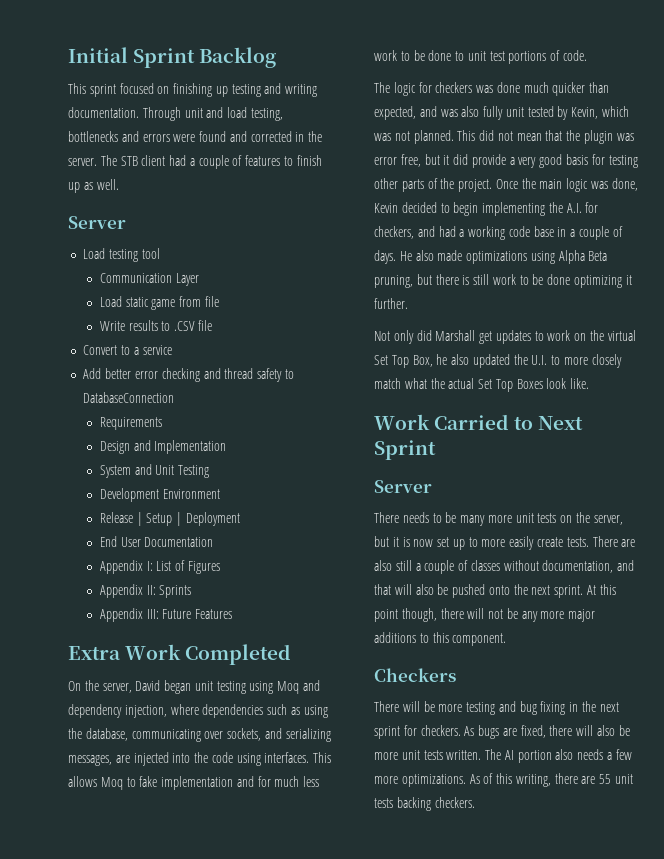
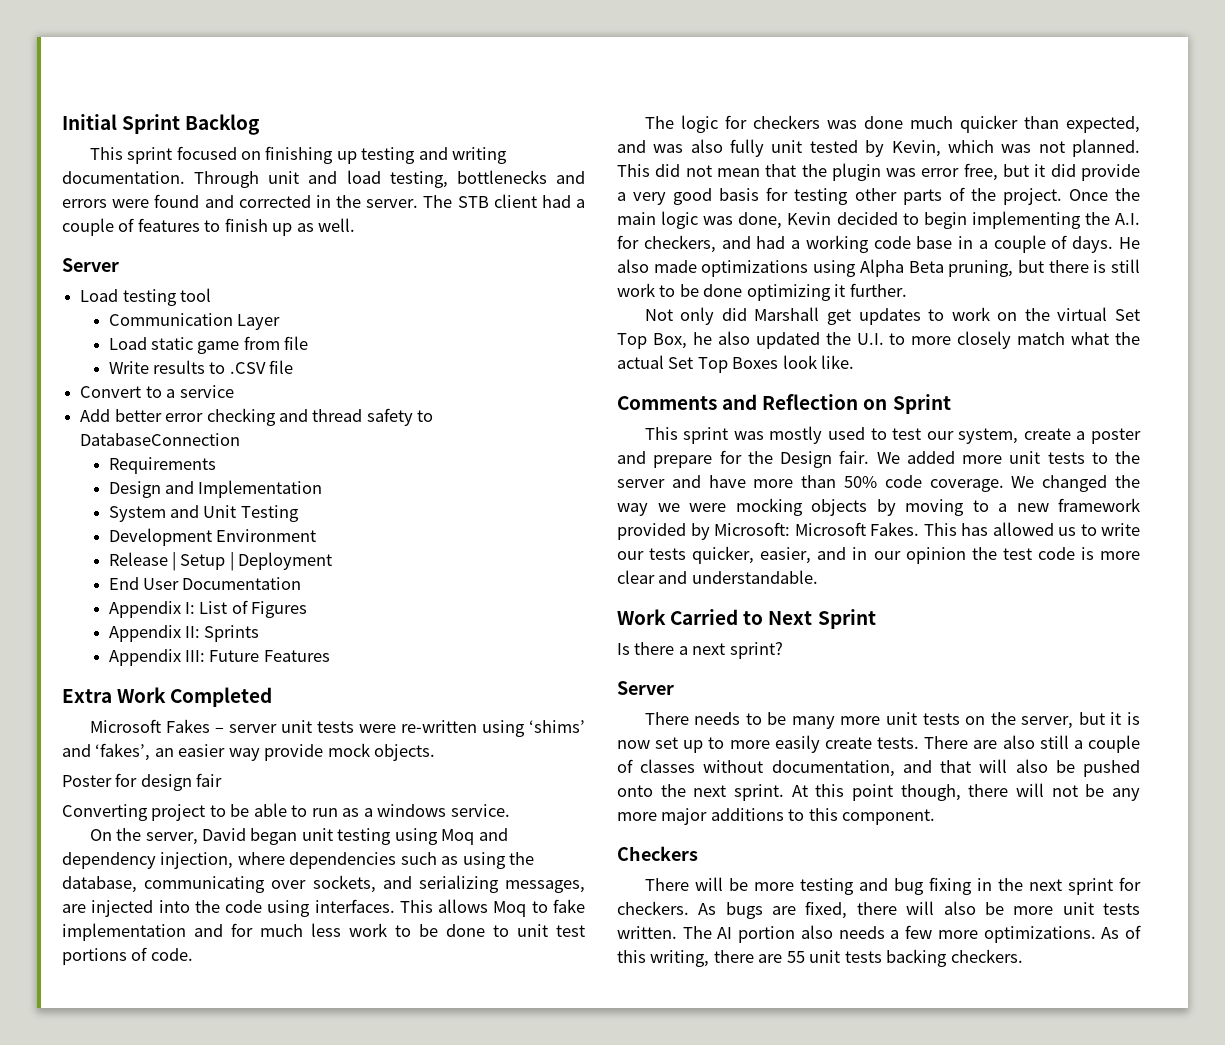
(292, 654) none -> [89,719,585,737] [62,743,436,761] [62,773,223,791] [62,803,510,821] // Microsoft Fakes – server unit tests were re-written using ‘shims’ and ‘fakes’, an easier way provide mock objects. // Poster for design fair // Converting project to be able to run as a windows service.
(590, 383) none -> [617,394,951,414] [644,426,1141,444] [617,450,1140,468] [617,475,1140,492] [617,498,1140,516] [617,522,1140,540] [617,546,1140,564] [617,570,818,584] // Comments and Reflection on Sprint // This sprint was mostly used to test our system, create a poster and prepare for the Design fair. We added more unit tests to the server and have more than 50% code coverage. We changed the way we were mocking objects by moving to a new framework provided by Microsoft: Microsoft Fakes. This has allowed us to write our tests quicker, easier, and in our opinion the test code is more clear and understandable.
(436, 450) none -> [617,642,783,659] // Is there a next sprint?

